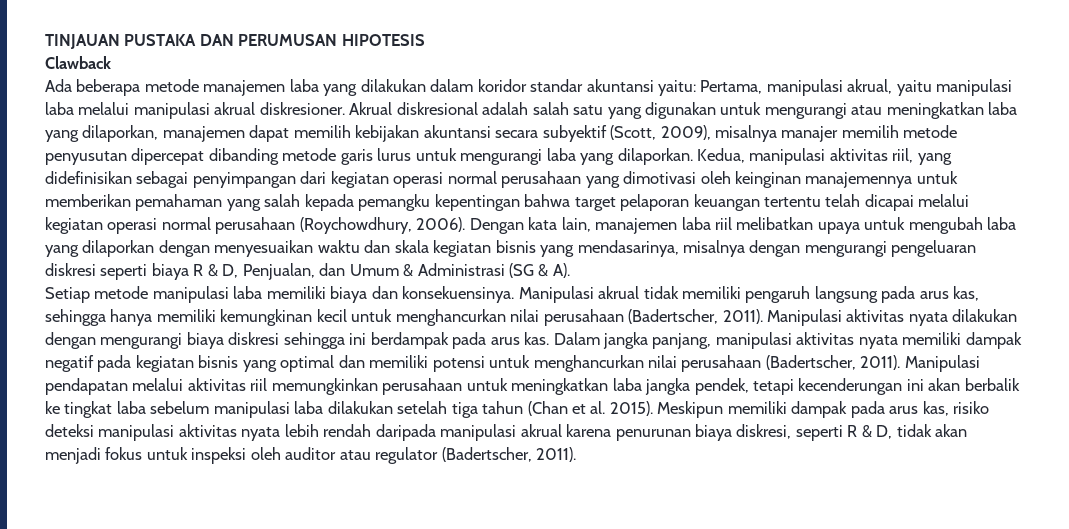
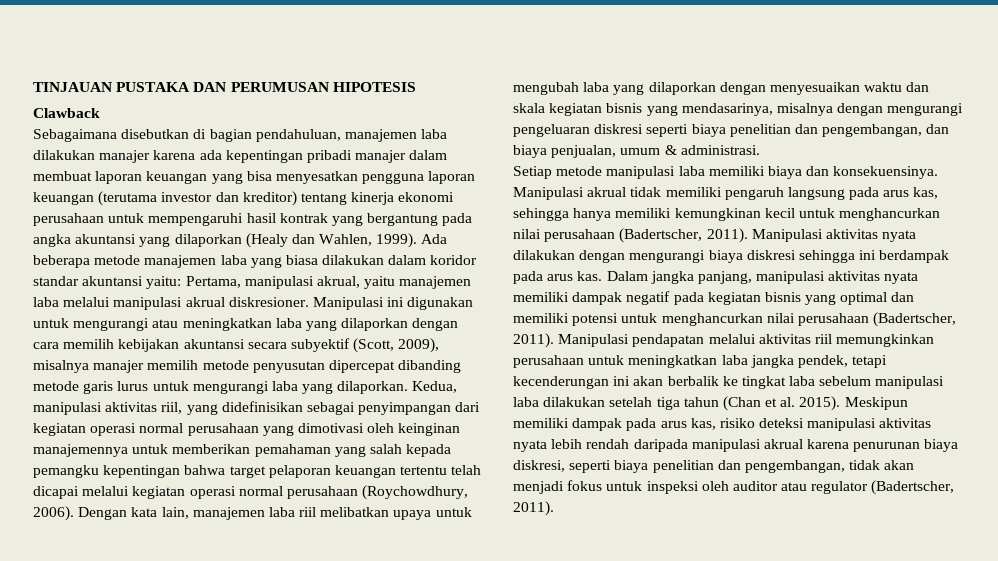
(111, 62) none -> [33,129,448,142] [33,150,448,163] [33,171,476,184] [33,191,455,206] [33,213,473,226] [33,233,418,248] Sebagaimana disebutkan di bagian pendahuluan, manajemen laba dilakukan manajer karena ada kepentingan pribadi manajer dalam membuat laporan keuangan yang bisa menyesatkan pengguna laporan keuangan (terutama investor dan kreditor) tentang kinerja ekonomi perusahaan untuk mempengaruhi hasil kontrak yang bergantung pada angka akuntansi yang dilaporkan (Healy dan Wahlen, 1999).
(358, 90) none -> [285,255,318,265] biasa
[936,79,1013,96] manipulasi -> [399,276,472,289] manajemen
[349,102,642,119] Akrual diskresional adalah salah satu yang -> [312,297,405,310] Manipulasi ini
[82,125,290,142] dilaporkan, manajemen dapat -> [341,318,459,331] [33,342,59,349] dilaporkan dengan cara
[193,263,570,280] R & D, Penjualan, dan Umum & Administrasi (SG & A). -> [729,124,950,137] [513,145,760,158] penelitian dan pengembangan, dan biaya penjualan, umum & administrasi.
[847,425,893,439] R & D, -> [614,460,845,473] biaya penelitian dan pengembangan,

